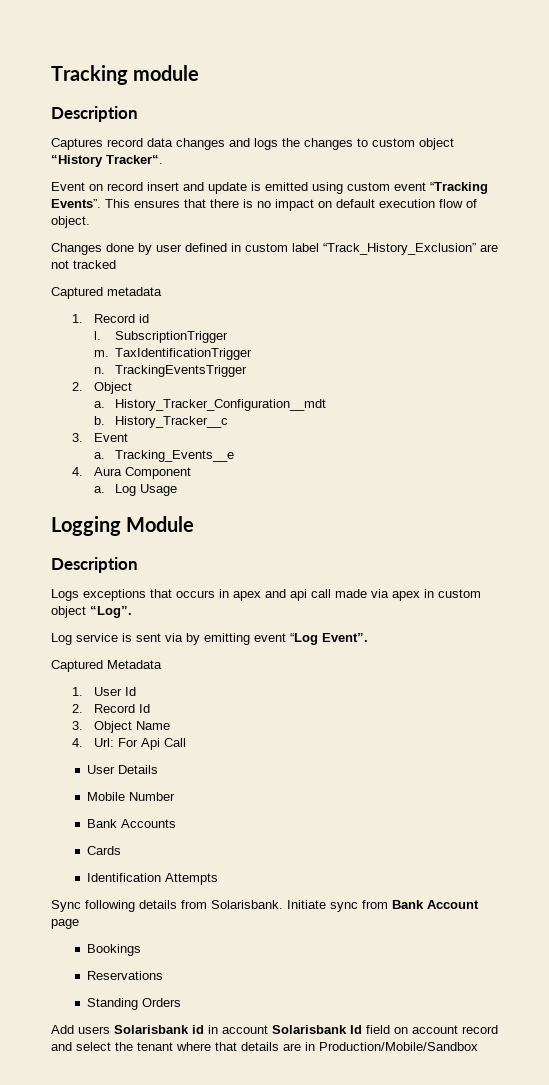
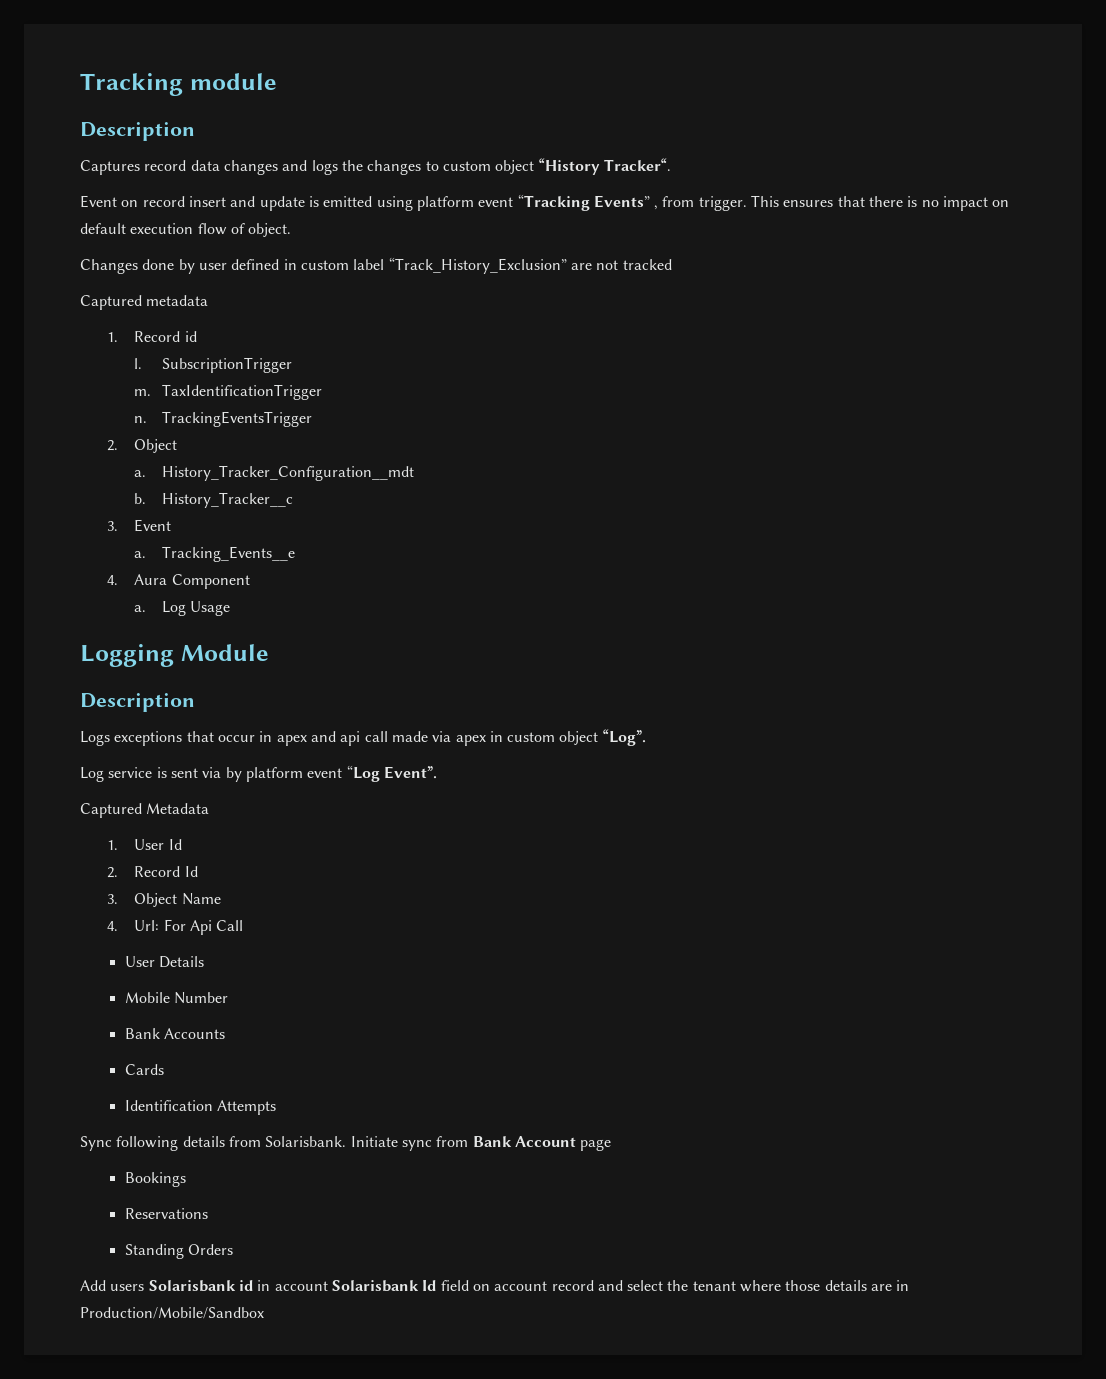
[347,182,390,191] custom -> [416,196,474,211] platform
[51,199,101,208] Events”. -> [593,195,747,211] Events” , from trigger.
[176,590,215,598] occurs -> [217,735,255,742] occur
[204,633,250,645] emitting -> [245,767,303,782] platform
[215,1042,237,1051] that -> [785,1280,821,1291] those

